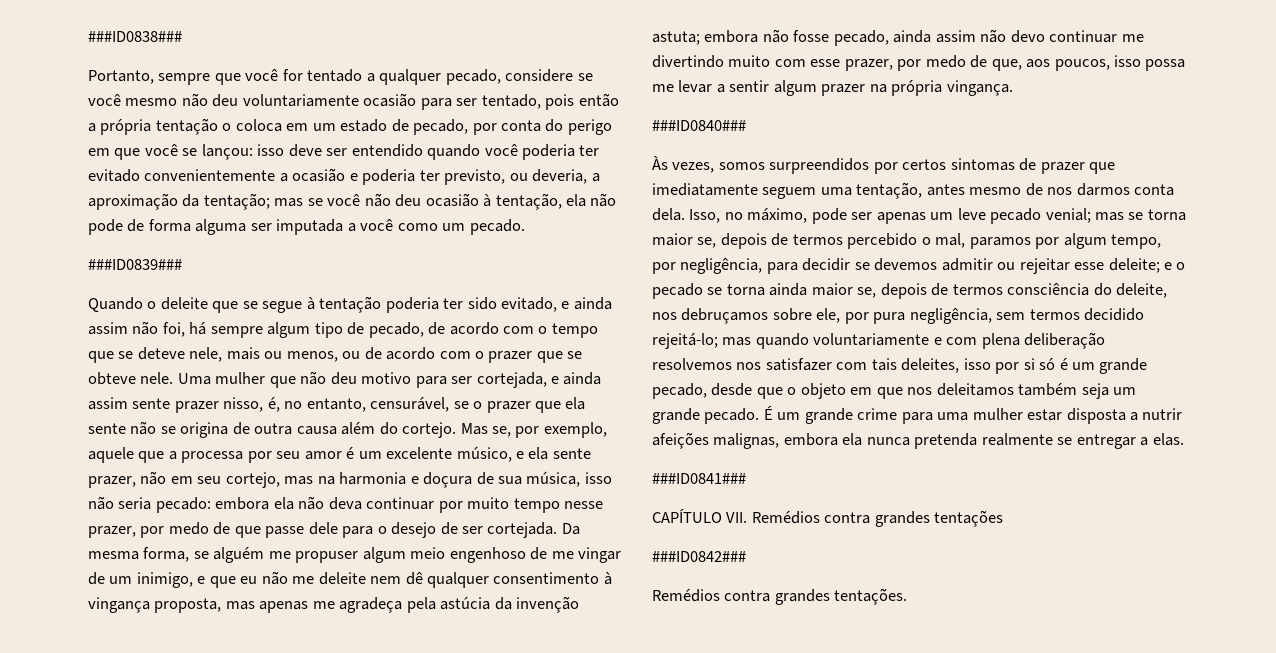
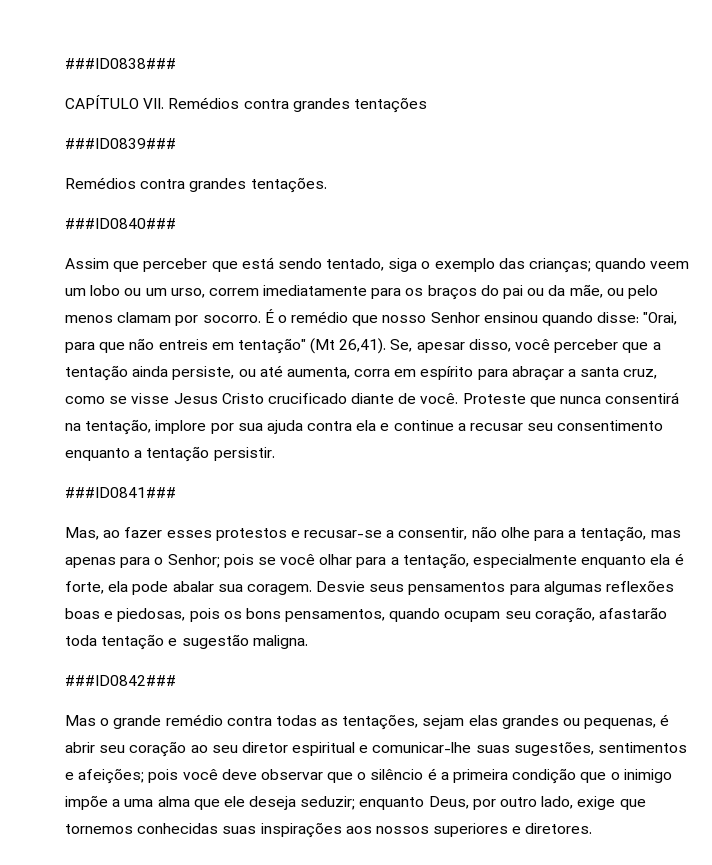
[88,69,593,85] [88,93,619,110] [88,118,612,135] [88,144,600,160] [88,168,600,185] [88,193,617,210] [88,219,525,235] [88,259,182,270] [88,296,612,313] [88,321,598,338] [88,347,583,363] [88,371,602,388] [88,397,586,413] [88,421,607,438] [88,446,591,463] [88,471,612,488] [88,496,604,513] [88,522,580,538] [88,547,622,563] [88,571,612,588] [88,596,580,613] [652,29,1144,46] [652,55,1186,71] [652,80,1013,96] [652,120,746,131] [652,156,1116,174] [652,182,1175,199] [652,208,1186,224] [652,233,1162,249] [652,258,1186,274] [652,283,1168,299] [652,308,1145,324] [652,332,1106,349] [652,358,1148,374] [652,383,1137,399] [652,406,1183,424] [652,432,1184,449] [652,473,746,484] // Portanto, sempre que você for tentado a qualquer pecado, considere se você mesmo não deu voluntariamente ocasião para ser tentado, pois então a própria tentação o coloca em um estado de pecado, por conta do perigo em que você se lançou: isso deve ser entendido quando você poderia ter evitado convenientemente a ocasião e poderia ter previsto, ou deveria, a aproximação da tentação; mas se você não deu ocasião à tentação, ela não pode de forma alguma ser imputada a você como um pecado. // ###ID0839### // Quando o deleite que se segue à tentação poderia ter sido evitado, e ainda assim não foi, há sempre algum tipo de pecado, de acordo com o tempo que se deteve nele, mais ou menos, ou de acordo com o prazer que se obteve nele. Uma mulher que não deu motivo para ser cortejada, e ainda assim sente prazer nisso, é, no entanto, censurável, se o prazer que ela sente não se origina de outra causa além do cortejo. Mas se, por exemplo, aquele que a processa por seu amor é um excelente músico, e ela sente prazer, não em seu cortejo, mas na harmonia e doçura de sua música, isso não seria pecado: embora ela não deva continuar por muito tempo nesse prazer, por medo de que passe dele para o desejo de ser cortejada. Da mesma forma, se alguém me propuser algum meio engenhoso de me vingar de um inimigo, e que eu não me deleite nem dê qualquer consentimento à vingança proposta, mas apenas me agradeça pela astúcia da invenção astuta; embora não fosse pecado, ainda assim não devo continuar me divertindo muito com esse prazer, por medo de que, aos poucos, isso possa me levar a sentir algum prazer na própria vingança. // ###ID0840### // Às vezes, somos surpreendidos por certos sintomas de prazer que imediatamente seguem uma tentação, antes mesmo de nos darmos conta dela. Isso, no máximo, pode ser apenas um leve pecado venial; mas se torna maior se, depois de termos percebido o mal, paramos por algum tempo, por negligência, para decidir se devemos admitir ou rejeitar esse deleite; e o pecado se torna ainda maior se, depois de termos consciência do deleite, nos debruçamos sobre ele, por pura negligência, sem termos decidido rejeitá-lo; mas quando voluntariamente e com plena deliberação resolvemos nos satisfazer com tais deleites, isso por si só é um grande pecado, desde que o objeto em que nos deleitamos também seja um grande pecado. É um grande crime para uma mulher estar disposta a nutrir afeições malignas, embora ela nunca pretenda realmente se entregar a elas. // ###ID0841### -> (176, 63) none
[652,551,746,562] ###ID0842### -> [65,138,176,149] ###ID0839###
(908, 596) none -> [65,218,176,229] [65,257,690,273] [65,284,658,300] [65,309,678,326] [65,338,661,354] [65,365,658,381] [65,392,680,407] [65,419,664,435] [65,446,275,462] [65,487,176,498] [65,526,681,542] [65,553,684,569] [65,580,675,595] [65,607,668,623] [65,634,308,650] [65,675,176,686] [65,714,670,730] [65,741,688,757] [65,768,672,784] [65,795,646,810] [65,822,593,838] // ###ID0840### // Assim que perceber que está sendo tentado, siga o exemplo das crianças; quando veem um lobo ou um urso, correm imediatamente para os braços do pai ou da mãe, ou pelo menos clamam por socorro. É o remédio que nosso Senhor ensinou quando disse: "Orai, para que não entreis em tentação" (Mt 26,41). Se, apesar disso, você perceber que a tentação ainda persiste, ou até aumenta, corra em espírito para abraçar a santa cruz, como se visse Jesus Cristo crucificado diante de você. Proteste que nunca consentirá na tentação, implore por sua ajuda contra ela e continue a recusar seu consentimento enquanto a tentação persistir. // ###ID0841### // Mas, ao fazer esses protestos e recusar-se a consentir, não olhe para a tentação, mas apenas para o Senhor; pois se você olhar para a tentação, especialmente enquanto ela é forte, ela pode abalar sua coragem. Desvie seus pensamentos para algumas reflexões boas e piedosas, pois os bons pensamentos, quando ocupam seu coração, afastarão toda tentação e sugestão maligna. // ###ID0842### // Mas o grande remédio contra todas as tentações, sejam elas grandes ou pequenas, é abrir seu coração ao seu diretor espiritual e comunicar-lhe suas sugestões, sentimentos e afeições; pois você deve observar que o silêncio é a primeira condição que o inimigo impõe a uma alma que ele deseja seduzir; enquanto Deus, por outro lado, exige que tornemos conhecidas suas inspirações aos nossos superiores e diretores.

